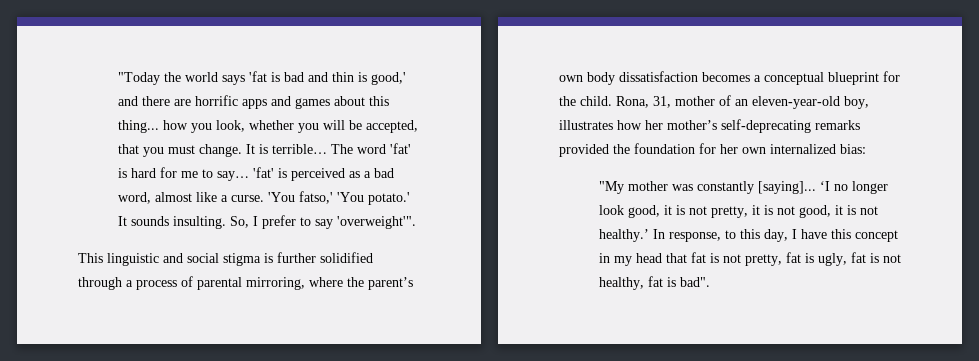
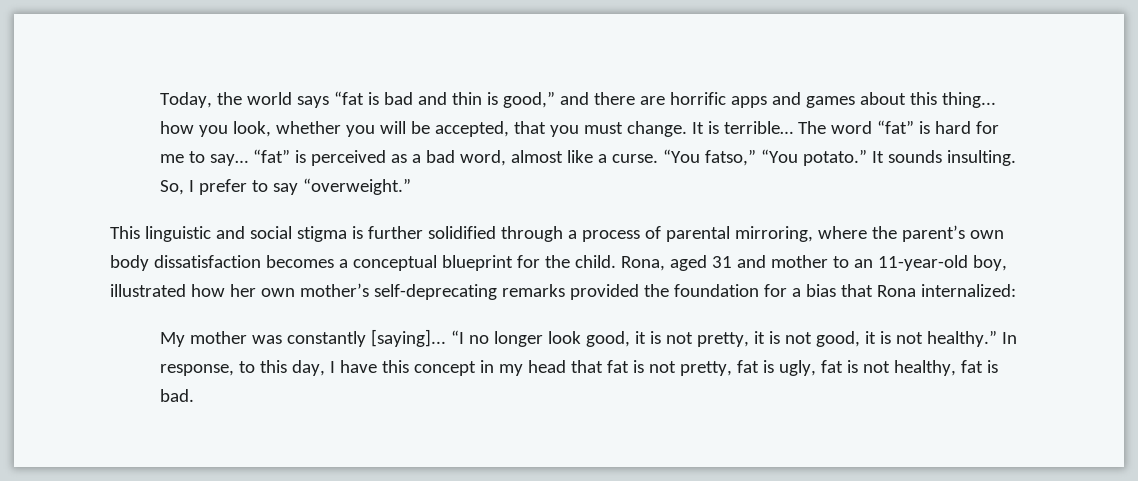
[117,72,160,85] "Today -> [160,92,213,108] Today,
[248,71,267,82] 'fat -> [334,91,365,105] “fat
[370,72,406,85] good,' -> [503,91,556,108] good,”
[389,143,411,154] 'fat' -> [877,120,915,134] “fat”
[252,167,274,178] 'fat' -> [253,149,291,163] “fat”
[267,191,410,205] 'You fatso,' 'You potato.' -> [663,149,868,166] “You fatso,” “You potato.”
[336,216,416,229] 'overweight'". -> [303,178,412,195] “overweight.”
[653,95,869,109] [559,120,613,130] 31, mother of an eleven-year-old boy, illustrates -> [669,255,1007,271] [110,284,186,297] aged 31 and mother to an 11-year-old boy, illustrated
(663, 125) none -> [260,288,295,297] own
[720,144,866,154] [598,181,624,194] her own internalized bias: // "My -> [791,284,1016,297] [160,332,186,347] a bias that Rona internalized: // My
[819,181,830,191] ‘I -> [451,330,465,344] “I
[598,229,649,242] healthy.’ -> [927,330,998,347] healthy.”
[679,277,710,287] bad". -> [160,389,195,402] bad.

